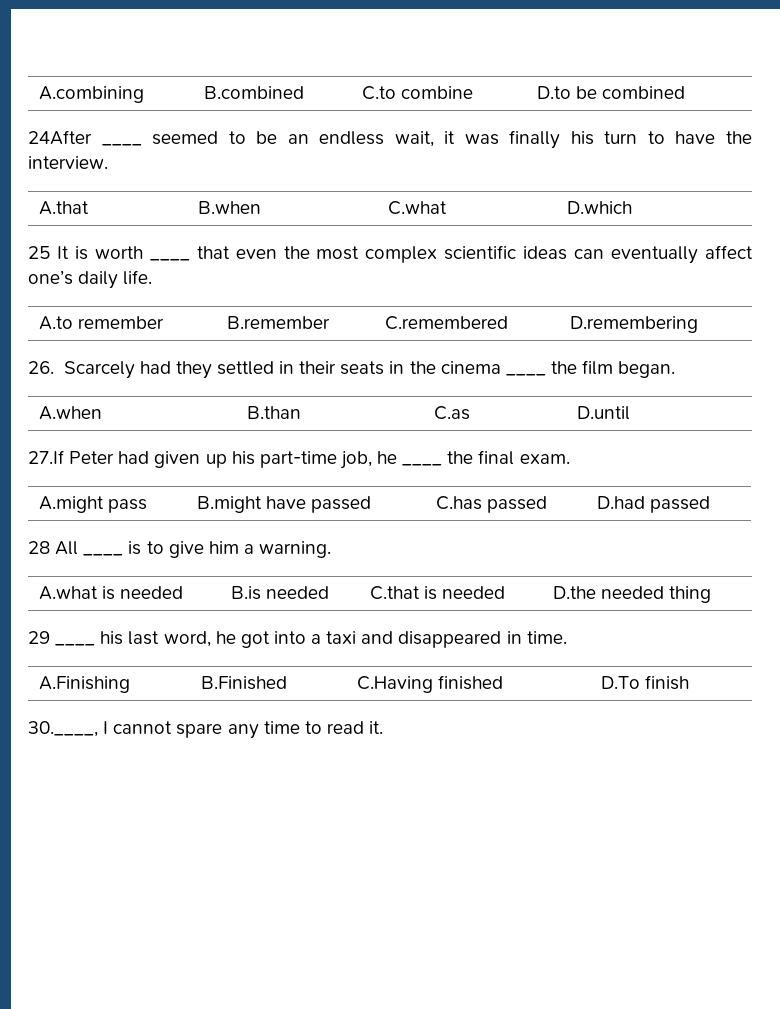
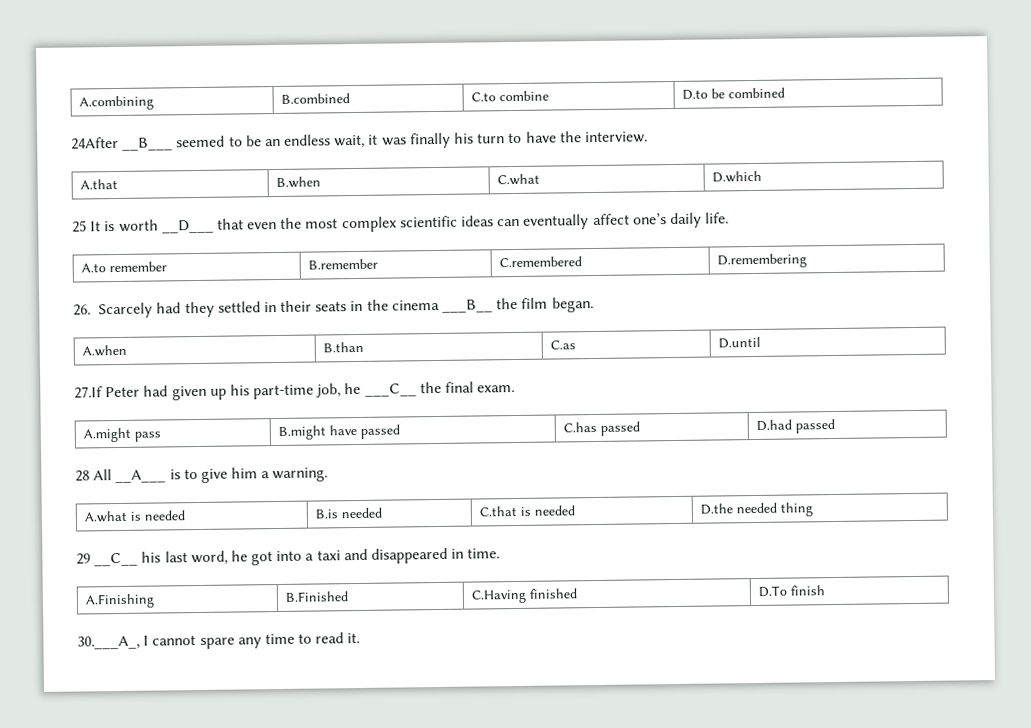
[101,144,142,146] ____ -> [122,137,174,151] __B___
[149,259,190,261] ____ -> [161,219,214,234] __D___
[505,374,546,376] ____ -> [441,299,493,313] ___B__
[402,464,443,466] ____ -> [364,383,417,397] ___C__
[83,554,124,556] ____ -> [115,469,167,484] __A___
[55,644,96,646] ____ -> [94,552,139,567] __C__
[28,721,98,737] 30.____, -> [77,635,140,650] 30.___A_,

